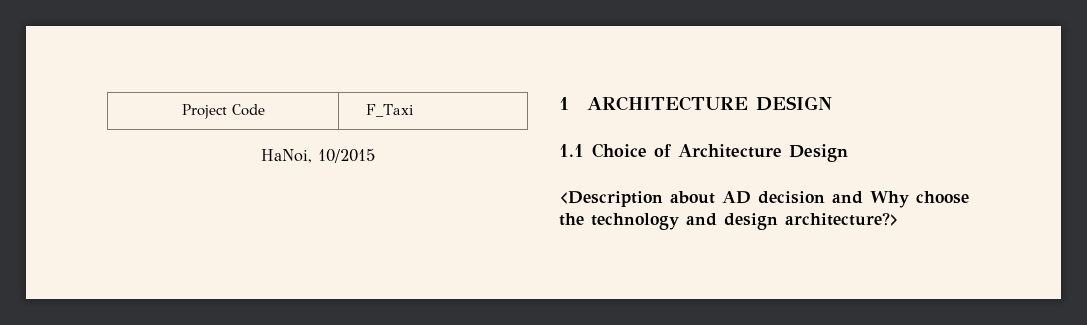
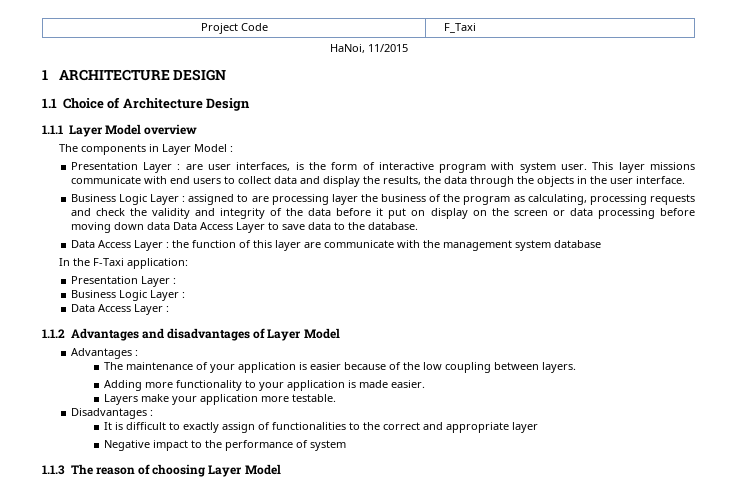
[317,149,375,163] 10/2015 -> [367,44,408,52] 11/2015
[559,191,969,208] [559,212,899,230] <Description about AD decision and Why choose the technology and design architecture?> -> [42,124,197,137] [58,144,233,155] [70,162,695,173] [70,176,685,187] [70,194,695,205] [70,208,695,219] [70,222,418,233] [70,240,601,251] [58,258,188,269] [70,276,176,287] [70,290,185,301] [70,304,169,315] [42,328,340,341] [70,348,138,359] [103,362,576,373] [103,380,425,391] [103,394,336,405] [70,408,153,419] [103,422,538,433] [103,440,346,451] [42,464,281,477] 1.1.1 Layer Model overview // The components in Layer Model : // Presentation Layer : are user interfaces, is the form of interactive program with system user. This layer missions communicate with end users to collect data and display the results, the data through the objects in the user interface. // Business Logic Layer : assigned to are processing layer the business of the program as calculating, processing requests and check the validity and integrity of the data before it put on display on the screen or data processing before moving down data Data Access Layer to save data to the database. // Data Access Layer : the function of this layer are communicate with the management system database // In the F-Taxi application: // Presentation Layer : // Business Logic Layer : // Data Access Layer : // 1.1.2 Advantages and disadvantages of Layer Model // Advantages : // The maintenance of your application is easier because of the low coupling between layers. // Adding more functionality to your application is made easier. // Layers make your application more testable. // Disadvantages : // It is difficult to exactly assign of functionalities to the correct and appropriate layer // Negative impact to the performance of system // 1.1.3 The reason of choosing Layer Model

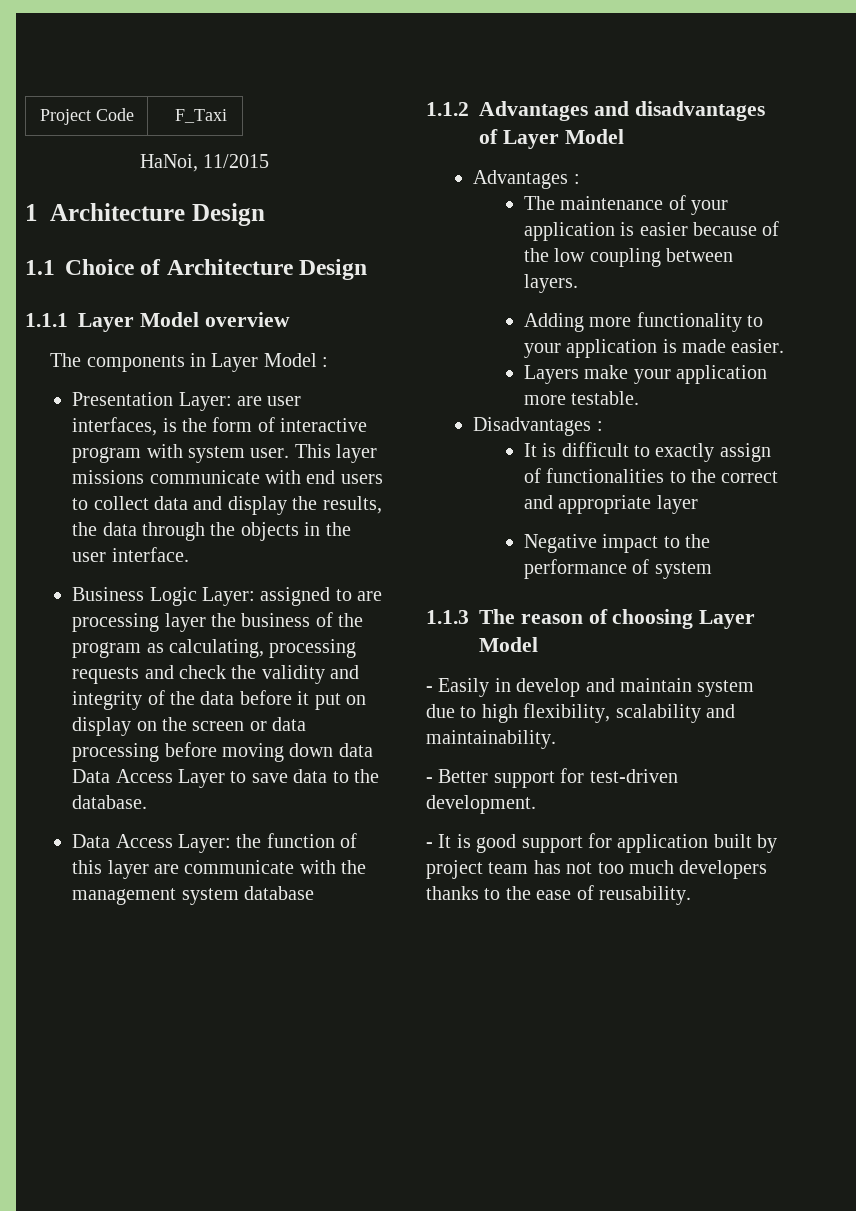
[58,69,227,81] ARCHITECTURE DESIGN -> [50,203,266,226] Architecture Design
[143,162,181,173] Layer : -> [178,392,232,411] Layer:
[149,194,186,205] Layer : -> [202,587,256,606] Layer:
[133,240,169,251] Layer : -> [178,834,232,853] Layer:
[58,258,188,269] [70,276,176,287] [70,290,185,301] [70,304,169,315] // In the F-Taxi application: // Presentation Layer : // Business Logic Layer : // Data Access Layer : -> (315, 893) none
(281, 469) none -> [426,678,755,697] [426,703,735,723] [426,730,556,749] [426,768,678,788] [426,795,536,814] [426,833,778,853] [426,860,768,879] [426,885,691,905] // - Easily in develop and maintain system due to high flexibility, scalability and maintainability. // - Better support for test-driven development. // - It is good support for application built by project team has not too much developers thanks to the ease of reusability.

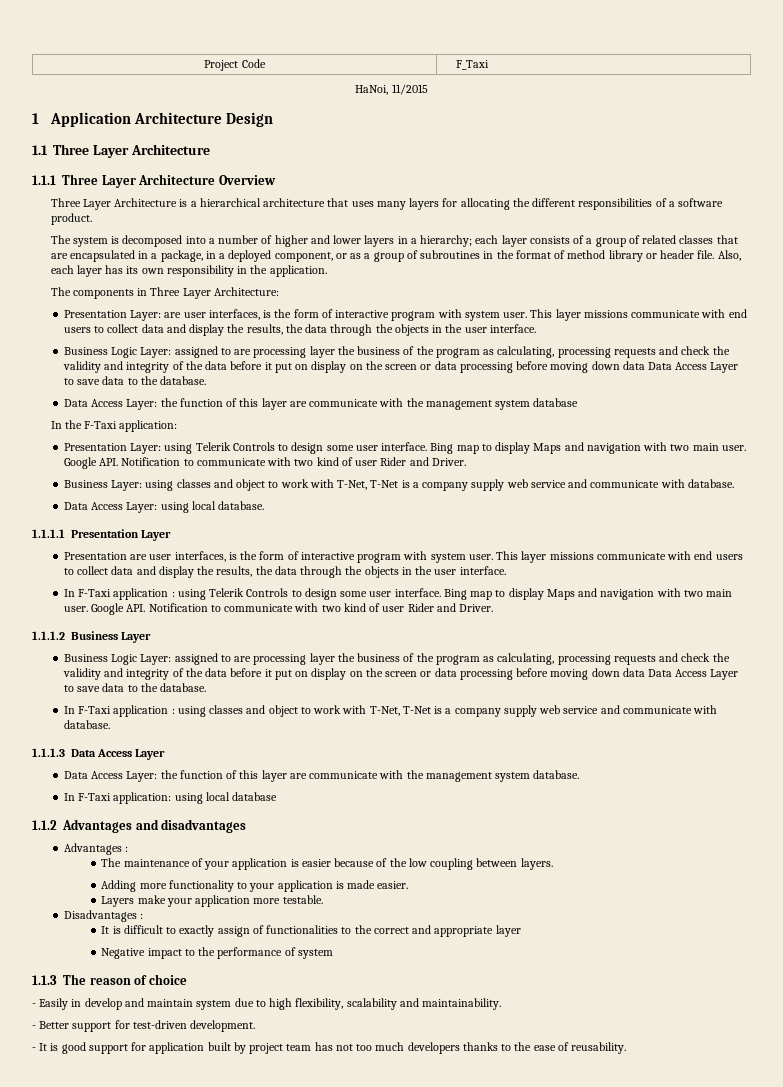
(38, 212) none -> [49,112,131,127] Application
[65,259,368,280] Choice of Architecture Design -> [53,144,210,158] Three Layer Architecture
[78,312,290,332] Layer Model overview -> [62,174,276,188] [50,198,724,210] [50,213,92,225] [50,235,738,247] [50,250,741,262] [50,265,327,277] Three Layer Architecture Overview // Three Layer Architecture is a hierarchical architecture that uses many layers for allocating the different responsibilities of a software product. // The system is decomposed into a number of higher and lower layers in a hierarchy; each layer consists of a group of related classes that are encapsulated in a package, in a deployed component, or as a group of subroutines in the format of method library or header file. Also, each layer has its own responsibility in the application.
[211,353,329,372] Layer Model : -> [150,287,279,299] Three Layer Architecture:
(315, 893) none -> [50,420,178,432] [63,442,746,454] [63,457,466,469] [63,479,734,491] [63,501,265,513] [32,529,172,541] [63,551,743,563] [63,566,506,578] [63,588,733,600] [63,603,494,615] [32,631,152,643] [63,653,730,665] [62,668,739,680] [63,683,207,692] [63,705,718,717] [63,720,110,729] [32,748,166,760] [63,770,580,782] [63,792,278,804] // In the F-Taxi application: // Presentation Layer: using Telerik Controls to design some user interface. Bing map to display Maps and navigation with two main user. Google API. Notification to communicate with two kind of user Rider and Driver. // Business Layer: using classes and object to work with T-Net, T-Net is a company supply web service and communicate with database. // Data Access Layer: using local database. // 1.1.1.1 Presentation Layer // Presentation are user interfaces, is the form of interactive program with system user. This layer missions communicate with end users to collect data and display the results, the data through the objects in the user interface. // In F-Taxi application : using Telerik Controls to design some user interface. Bing map to display Maps and navigation with two main user. Google API. Notification to communicate with two kind of user Rider and Driver. // 1.1.1.2 Business Layer // Business Logic Layer: assigned to are processing layer the business of the program as calculating, processing requests and check the validity and integrity of the data before it put on display on the screen or data processing before moving down data Data Access Layer to save data to the database. // In F-Taxi application : using classes and object to work with T-Net, T-Net is a company supply web service and communicate with database. // 1.1.1.3 Data Access Layer // Data Access Layer: the function of this layer are communicate with the management system database. // In F-Taxi application: using local database
[479,129,624,149] of Layer Model -> (247, 826) none
[612,609,756,629] [479,637,538,652] choosing Layer Model -> [148,974,187,985] choice

